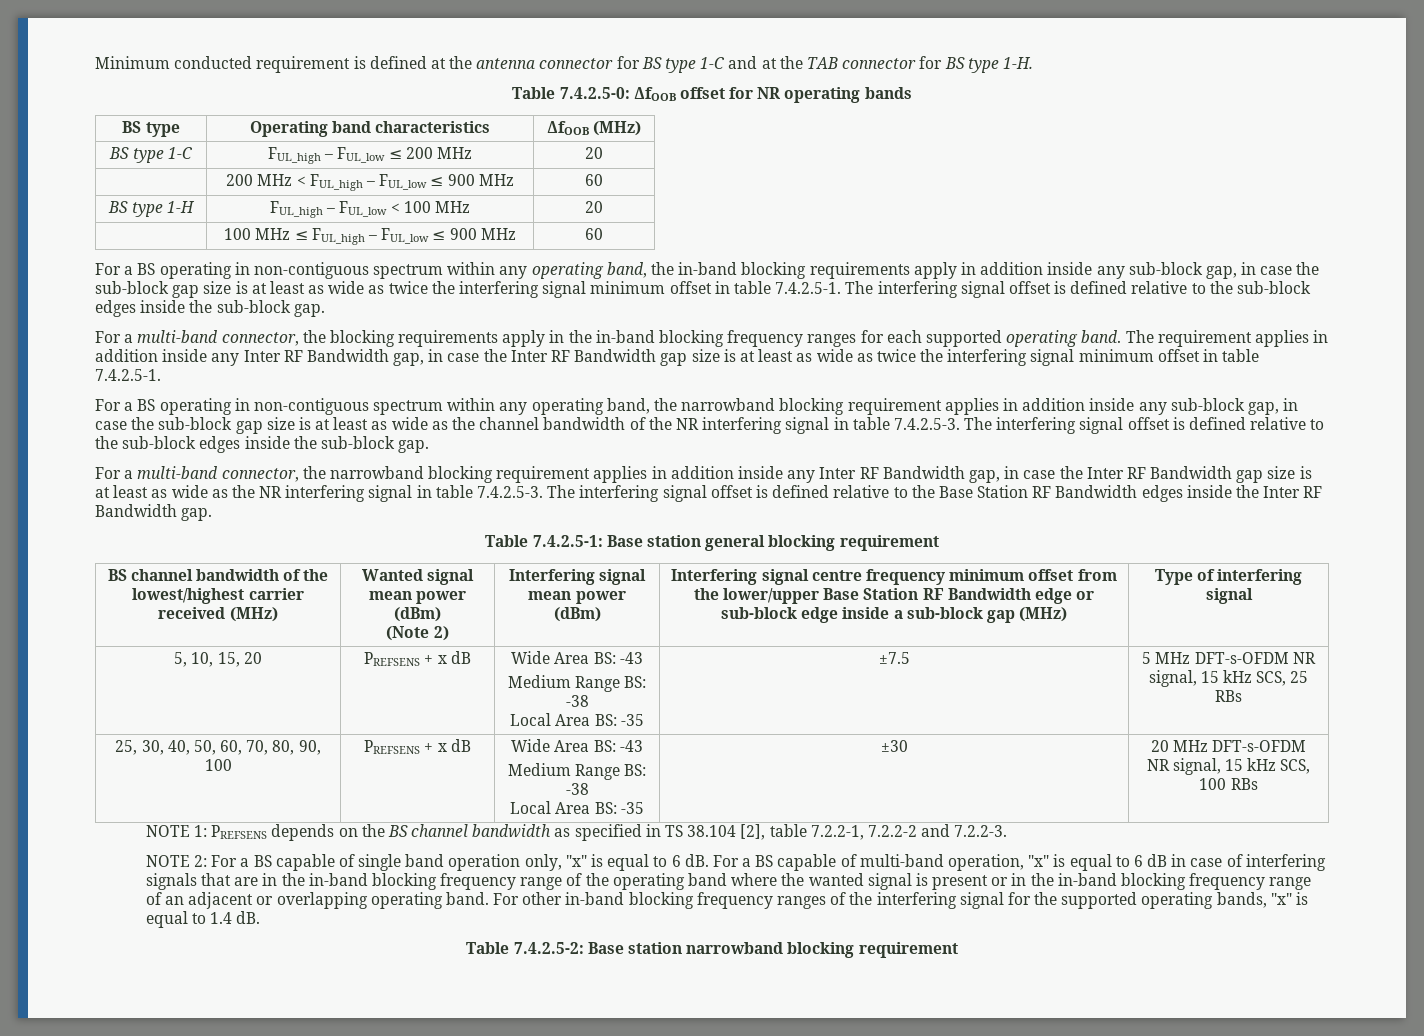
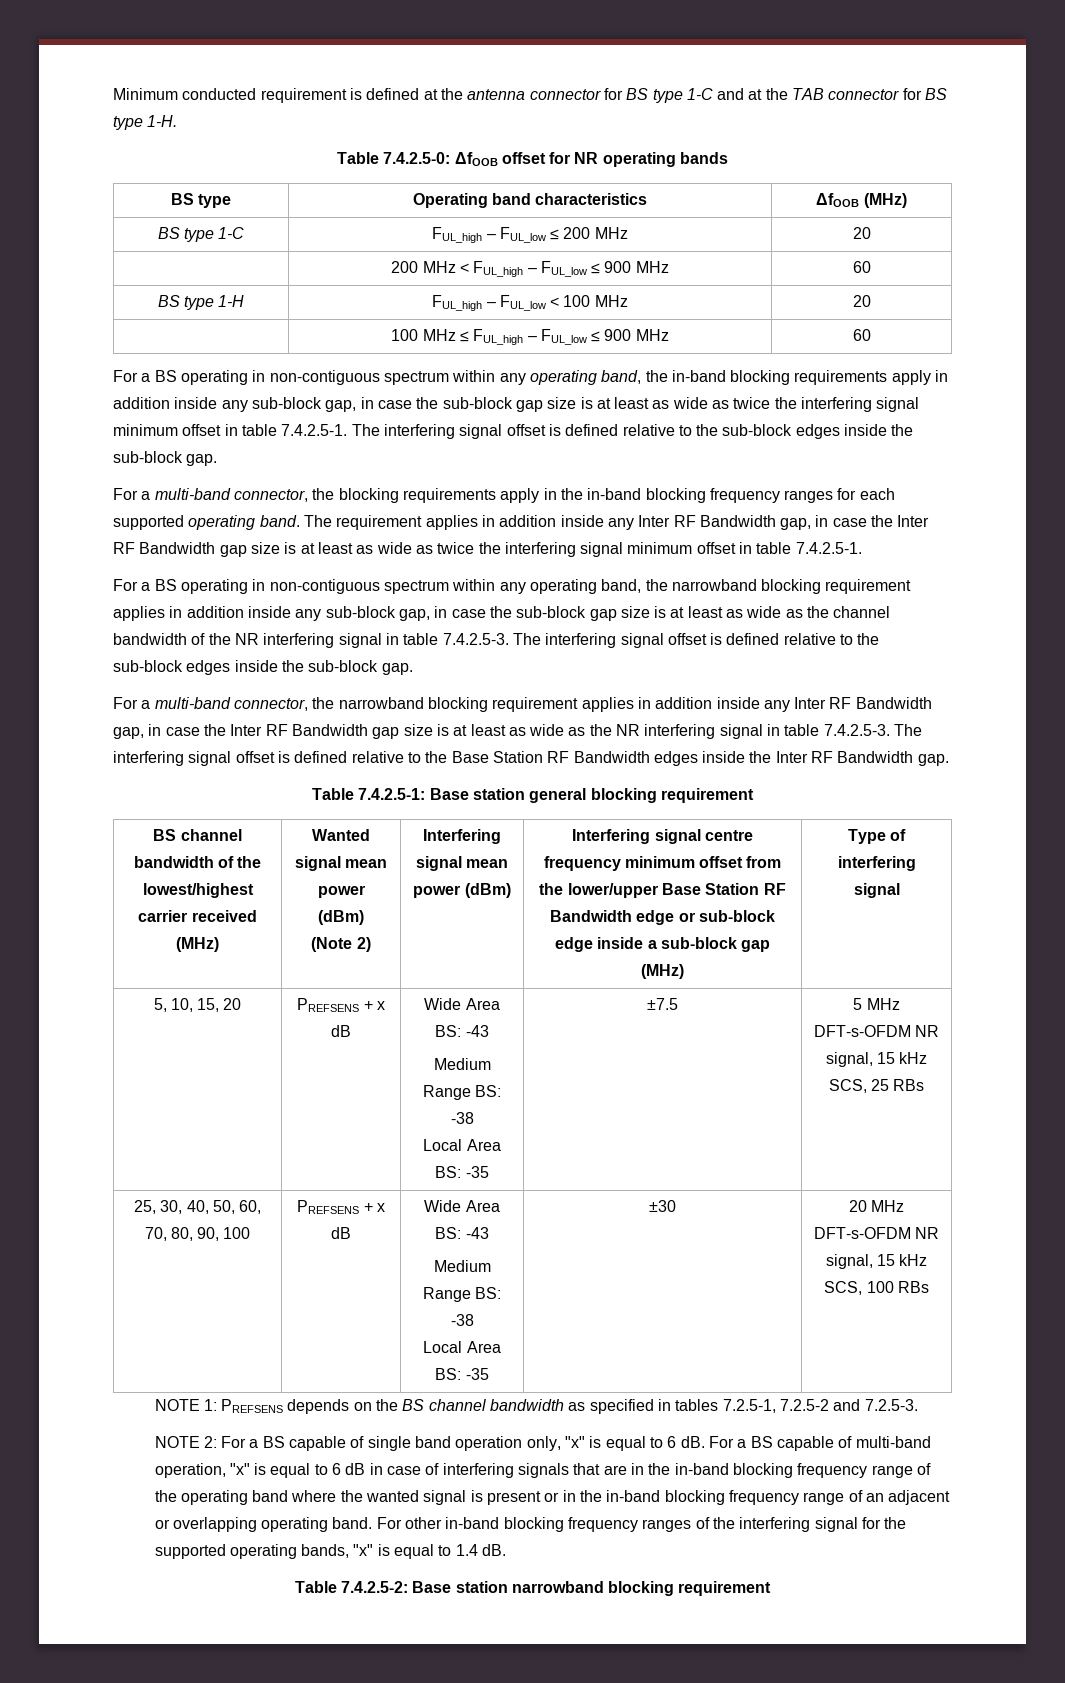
[664,824,1008,840] TS 38.104 [2], table 7.2.2-1, 7.2.2-2 and 7.2.2-3. -> [675,1399,918,1413] tables 7.2.5-1, 7.2.5-2 and 7.2.5-3.

